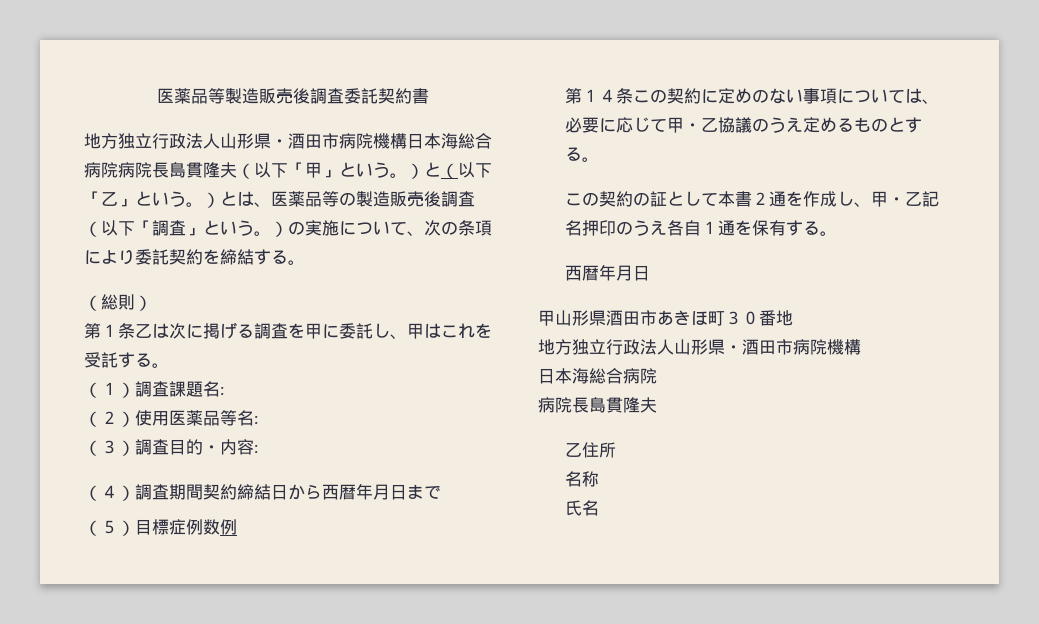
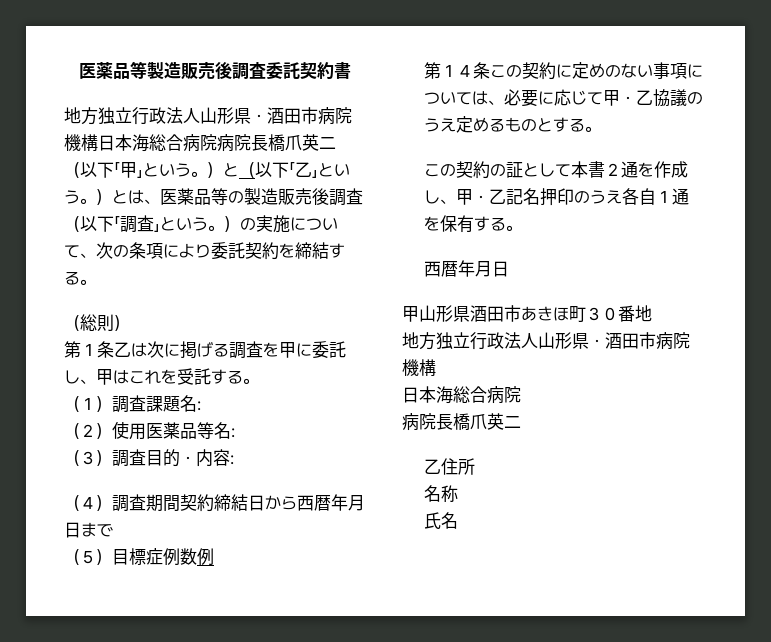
[169,162,237,178] 島貫隆夫 -> [268,134,336,152] 橋爪英二
[589,397,657,413] 島貫隆夫 -> [453,413,521,431] 橋爪英二

